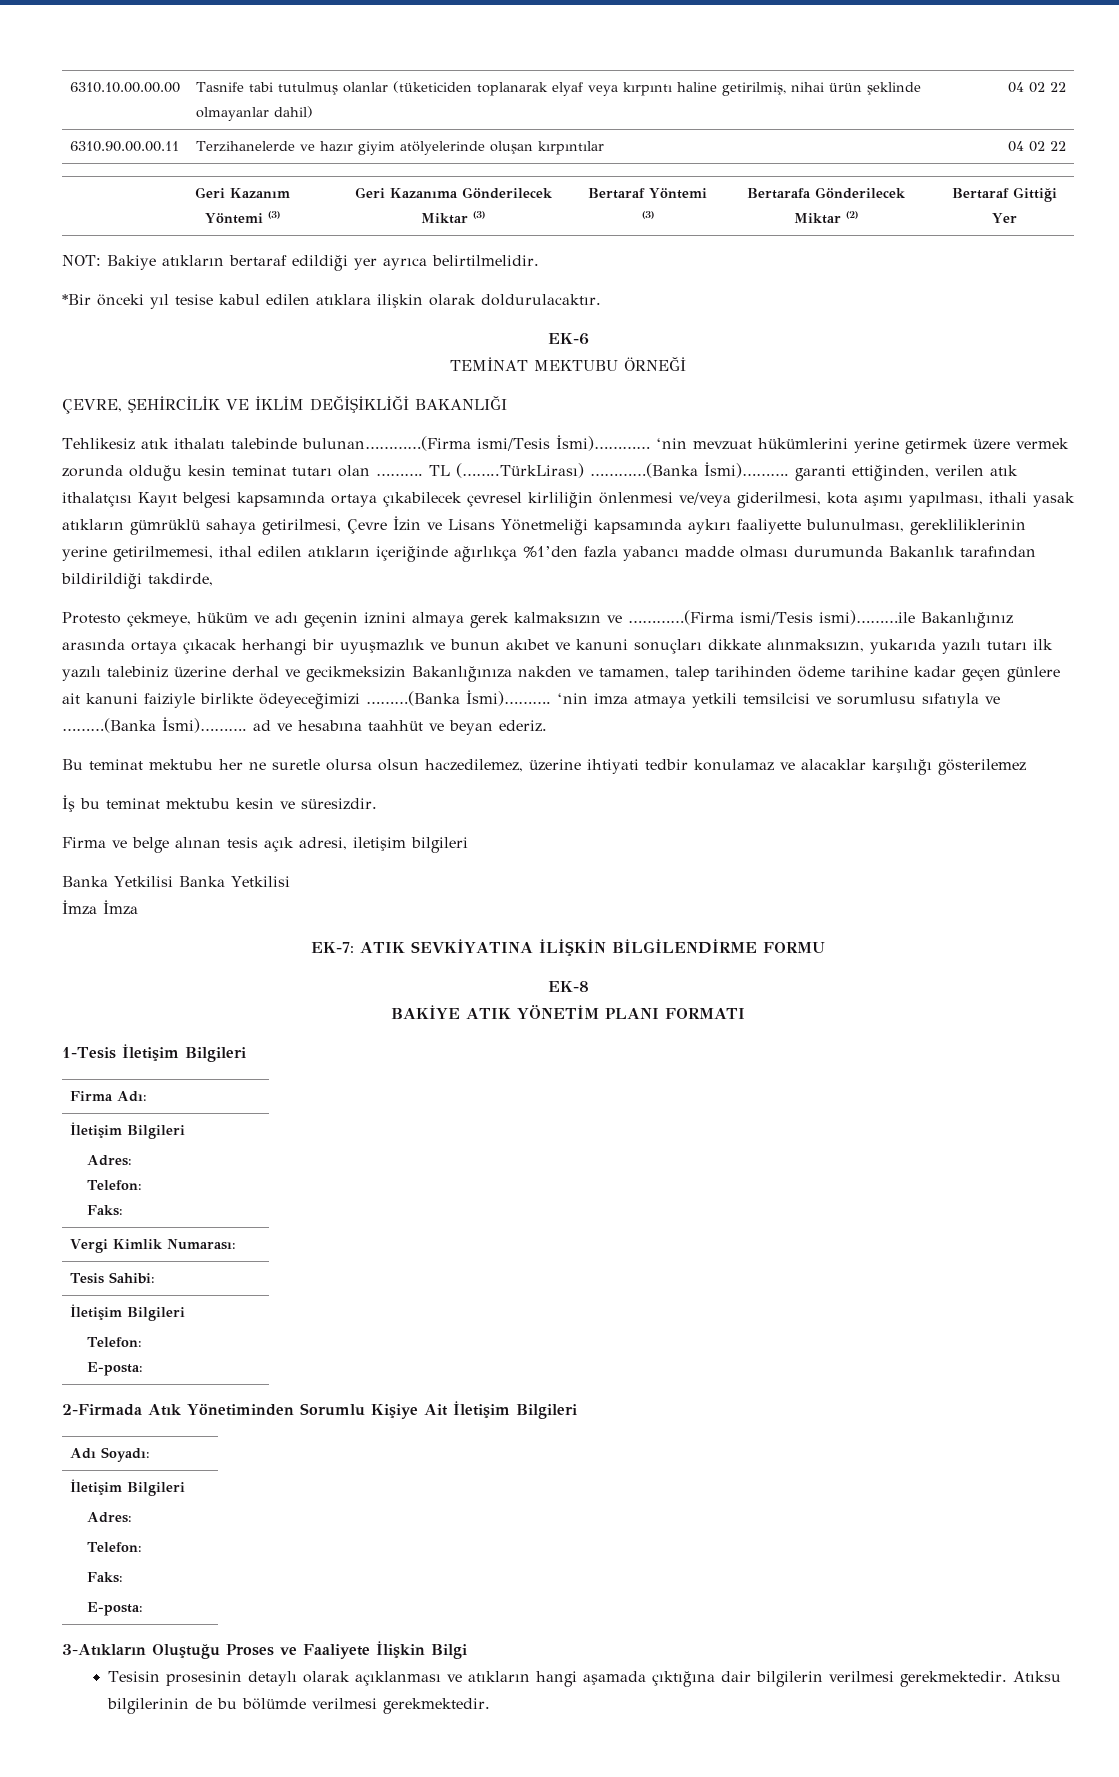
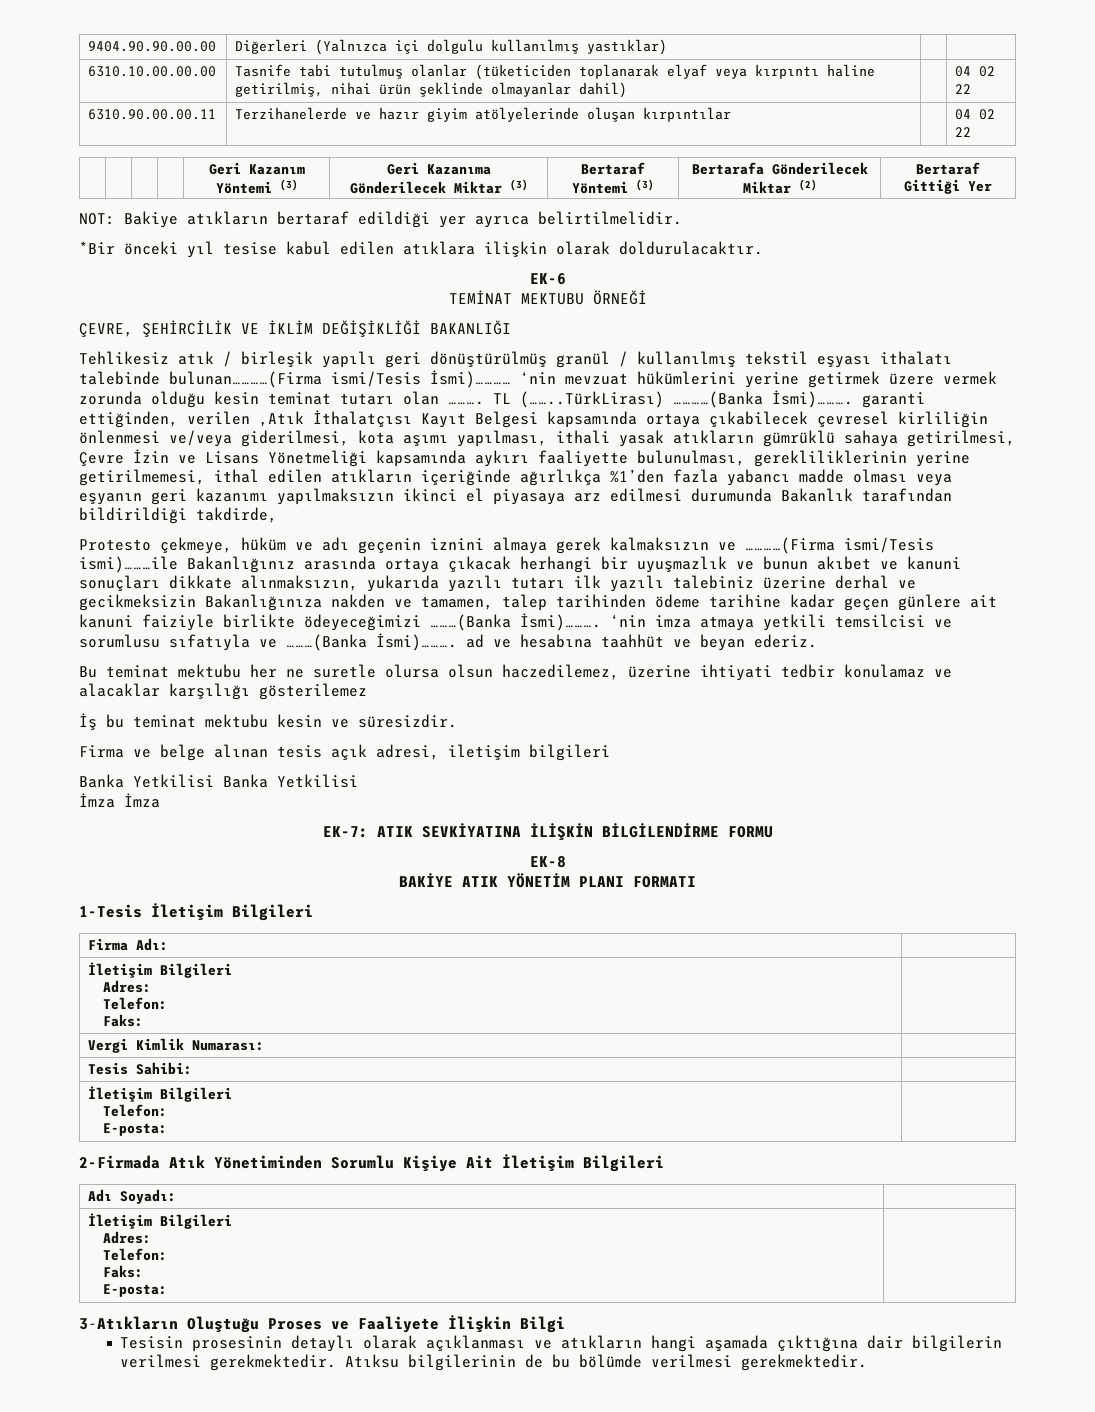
(69, 87) none -> [88,41,217,52] [235,39,668,55] 9404.90.90.00.00 | Diğerleri (Yalnızca içi dolgulu kullanılmış yastıklar) | | //
(169, 443) none -> [223,351,871,368] / birleşik yapılı geri dönüştürülmüş granül / kullanılmış tekstil eşyası
[990,465,1018,476] [62,492,231,508] atık ithalatçısı Kayıt belgesi -> [259,410,538,428] ,Atık İthalatçısı Kayıt Belgesi
(788, 552) none -> [916,474,952,486] [79,488,682,505] veya eşyanın geri kazanımı yapılmaksızın ikinci el piyasaya arz edilmesi

